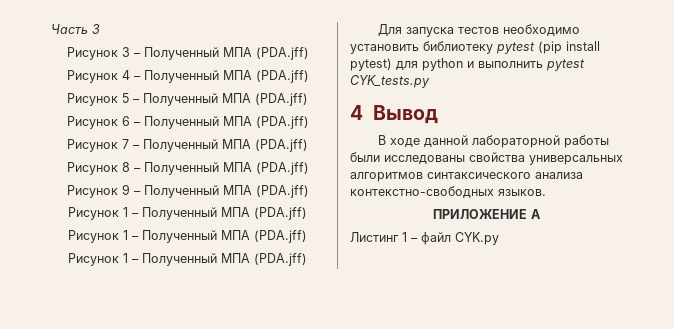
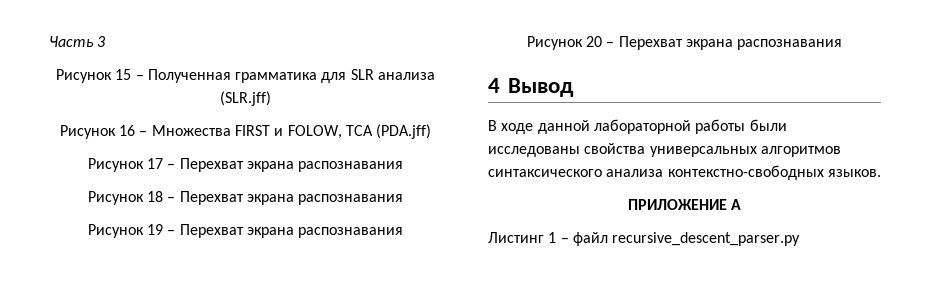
[121,47,309,60] [66,70,309,83] [67,93,308,106] [66,116,309,129] [67,139,308,152] [66,162,309,175] [66,184,309,198] [68,207,307,220] [68,230,307,243] [68,253,307,266] [378,24,581,37] [350,41,600,54] [350,58,585,71] [350,75,430,88] 3 – Полученный МПА (PDA.jff) // Рисунок 4 – Полученный МПА (PDA.jff) // Рисунок 5 – Полученный МПА (PDA.jff) // Рисунок 6 – Полученный МПА (PDA.jff) // Рисунок 7 – Полученный МПА (PDA.jff) // Рисунок 8 – Полученный МПА (PDA.jff) // Рисунок 9 – Полученный МПА (PDA.jff) // Рисунок 1 – Полученный МПА (PDA.jff) // Рисунок 1 – Полученный МПА (PDA.jff) // Рисунок 1 – Полученный МПА (PDA.jff) // Для запуска тестов необходимо установить библиотеку pytest (pip install pytest) для python и выполнить pytest CYK_tests.py -> [115,69,436,83] [220,91,271,106] [59,124,432,139] [87,158,404,172] [87,191,404,205] [87,224,404,238] [526,36,843,50] 15 – Полученная грамматика для SLR анализа (SLR.jff) // Рисунок 16 – Множества FIRST и FOLOW, ТСА (PDA.jff) // Рисунок 17 – Перехват экрана распознавания // Рисунок 18 – Перехват экрана распознавания // Рисунок 19 – Перехват экрана распознавания // Рисунок 20 – Перехват экрана распознавания
[455,232,499,245] CYK.py -> [612,232,801,246] recursive_descent_parser.py

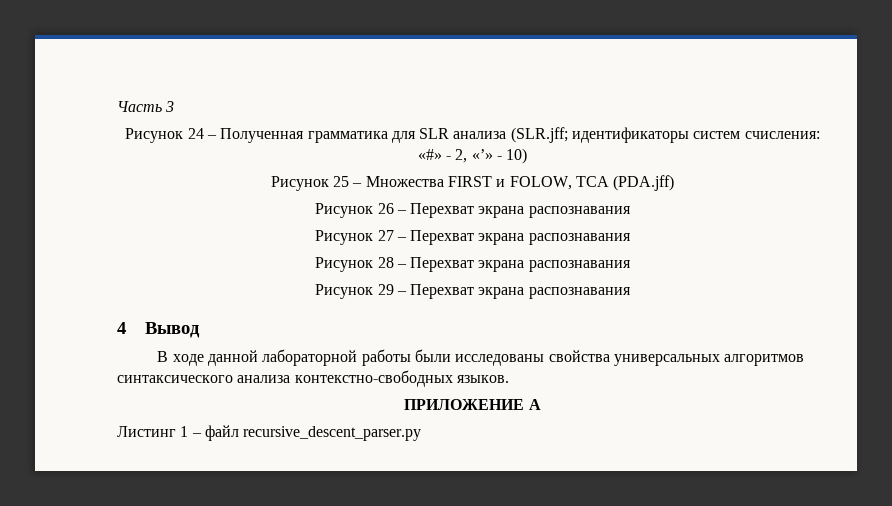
[115,69,132,80] 15 -> [187,128,204,139] 24
[220,91,271,106] [59,125,136,139] (SLR.jff) // Рисунок 16 -> [510,127,820,143] [417,148,528,164] [270,176,350,191] (SLR.jff; идентификаторы систем счисления: «#» - 2, «’» - 10) // Рисунок 25
[147,158,404,172] [87,191,404,205] [87,224,404,238] [526,36,603,50] 17 – Перехват экрана распознавания // Рисунок 18 – Перехват экрана распознавания // Рисунок 19 – Перехват экрана распознавания // Рисунок 20 -> [377,203,631,218] [315,230,631,245] [315,257,631,272] [315,284,394,299] 26 – Перехват экрана распознавания // Рисунок 27 – Перехват экрана распознавания // Рисунок 28 – Перехват экрана распознавания // Рисунок 29

